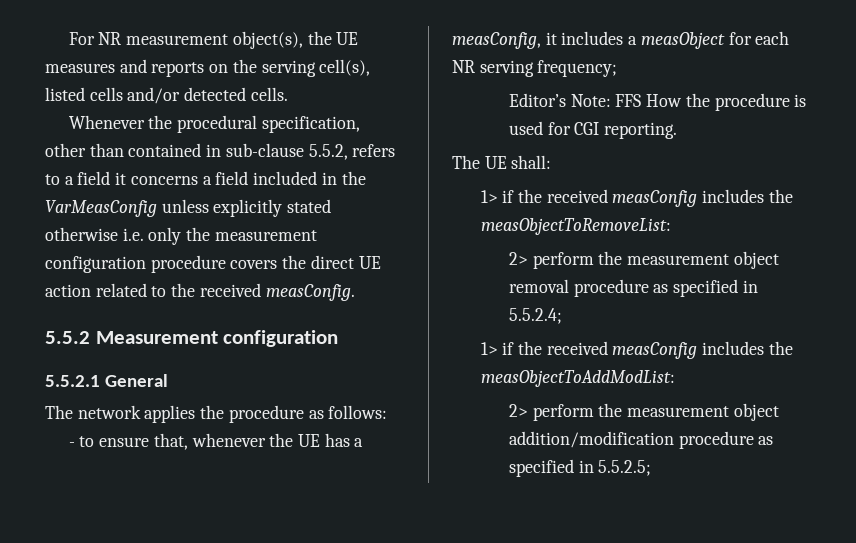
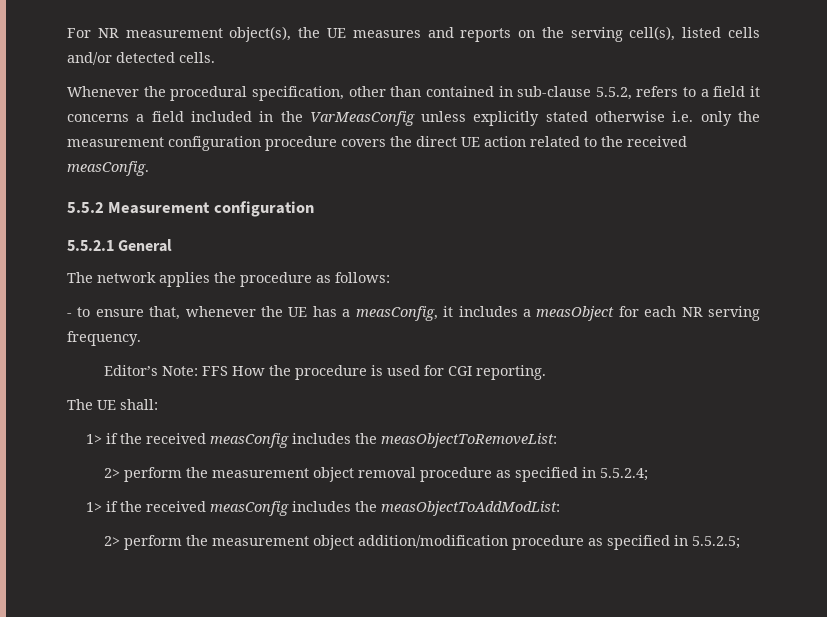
[537,60,618,77] frequency; -> [67,331,141,346] frequency.

